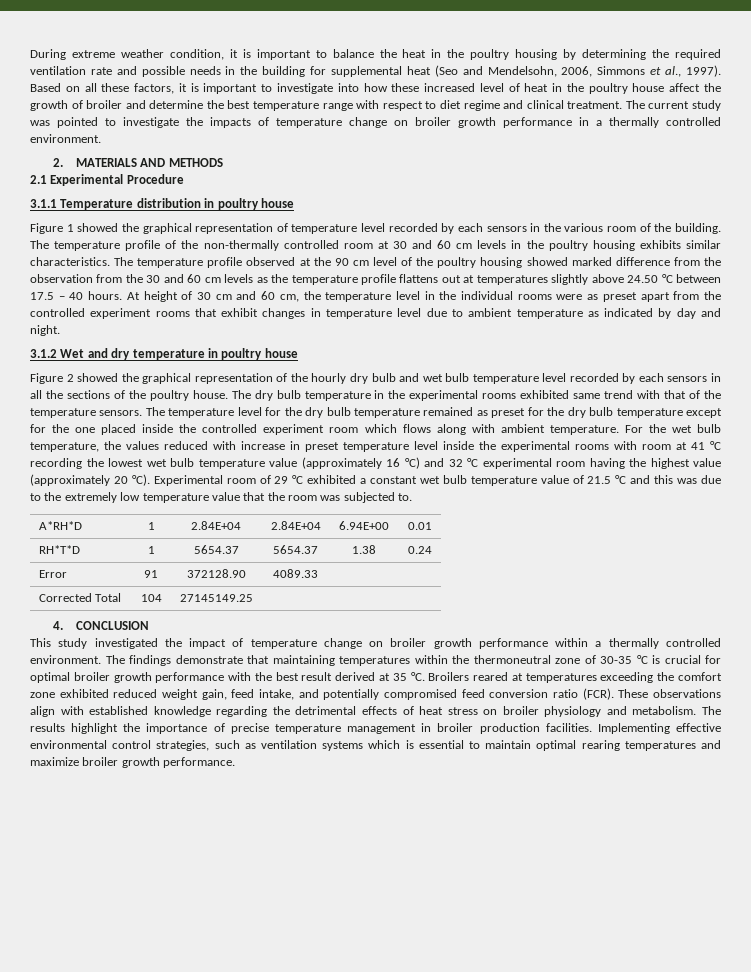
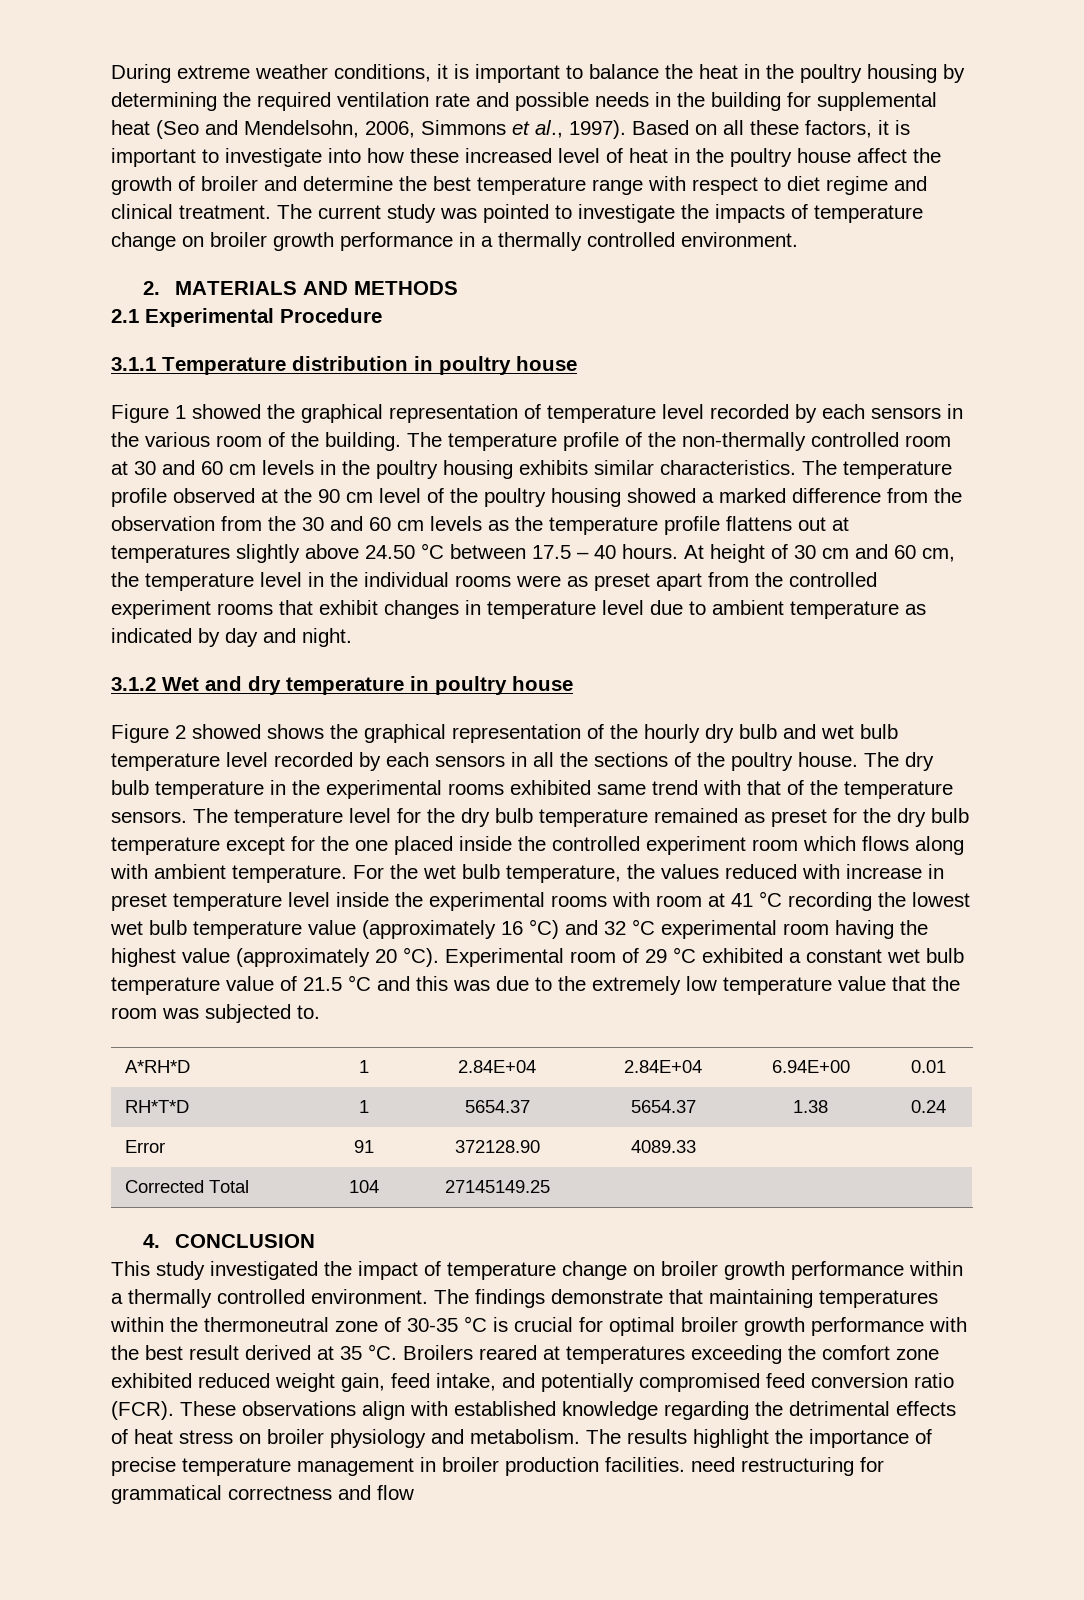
[169,49,224,60] condition, -> [334,64,431,82] conditions,
(568, 261) none -> [702,492,714,503] a
(119, 377) none -> [267,724,324,739] shows
[597,723,721,734] [30,740,721,751] [30,757,236,768] Implementing effective environmental control strategies, such as ventilation systems which is essential to maintain optimal rearing temperatures and maximize broiler growth performance. -> [691,1457,884,1476] [111,1485,414,1504] need restructuring for grammatical correctness and flow

